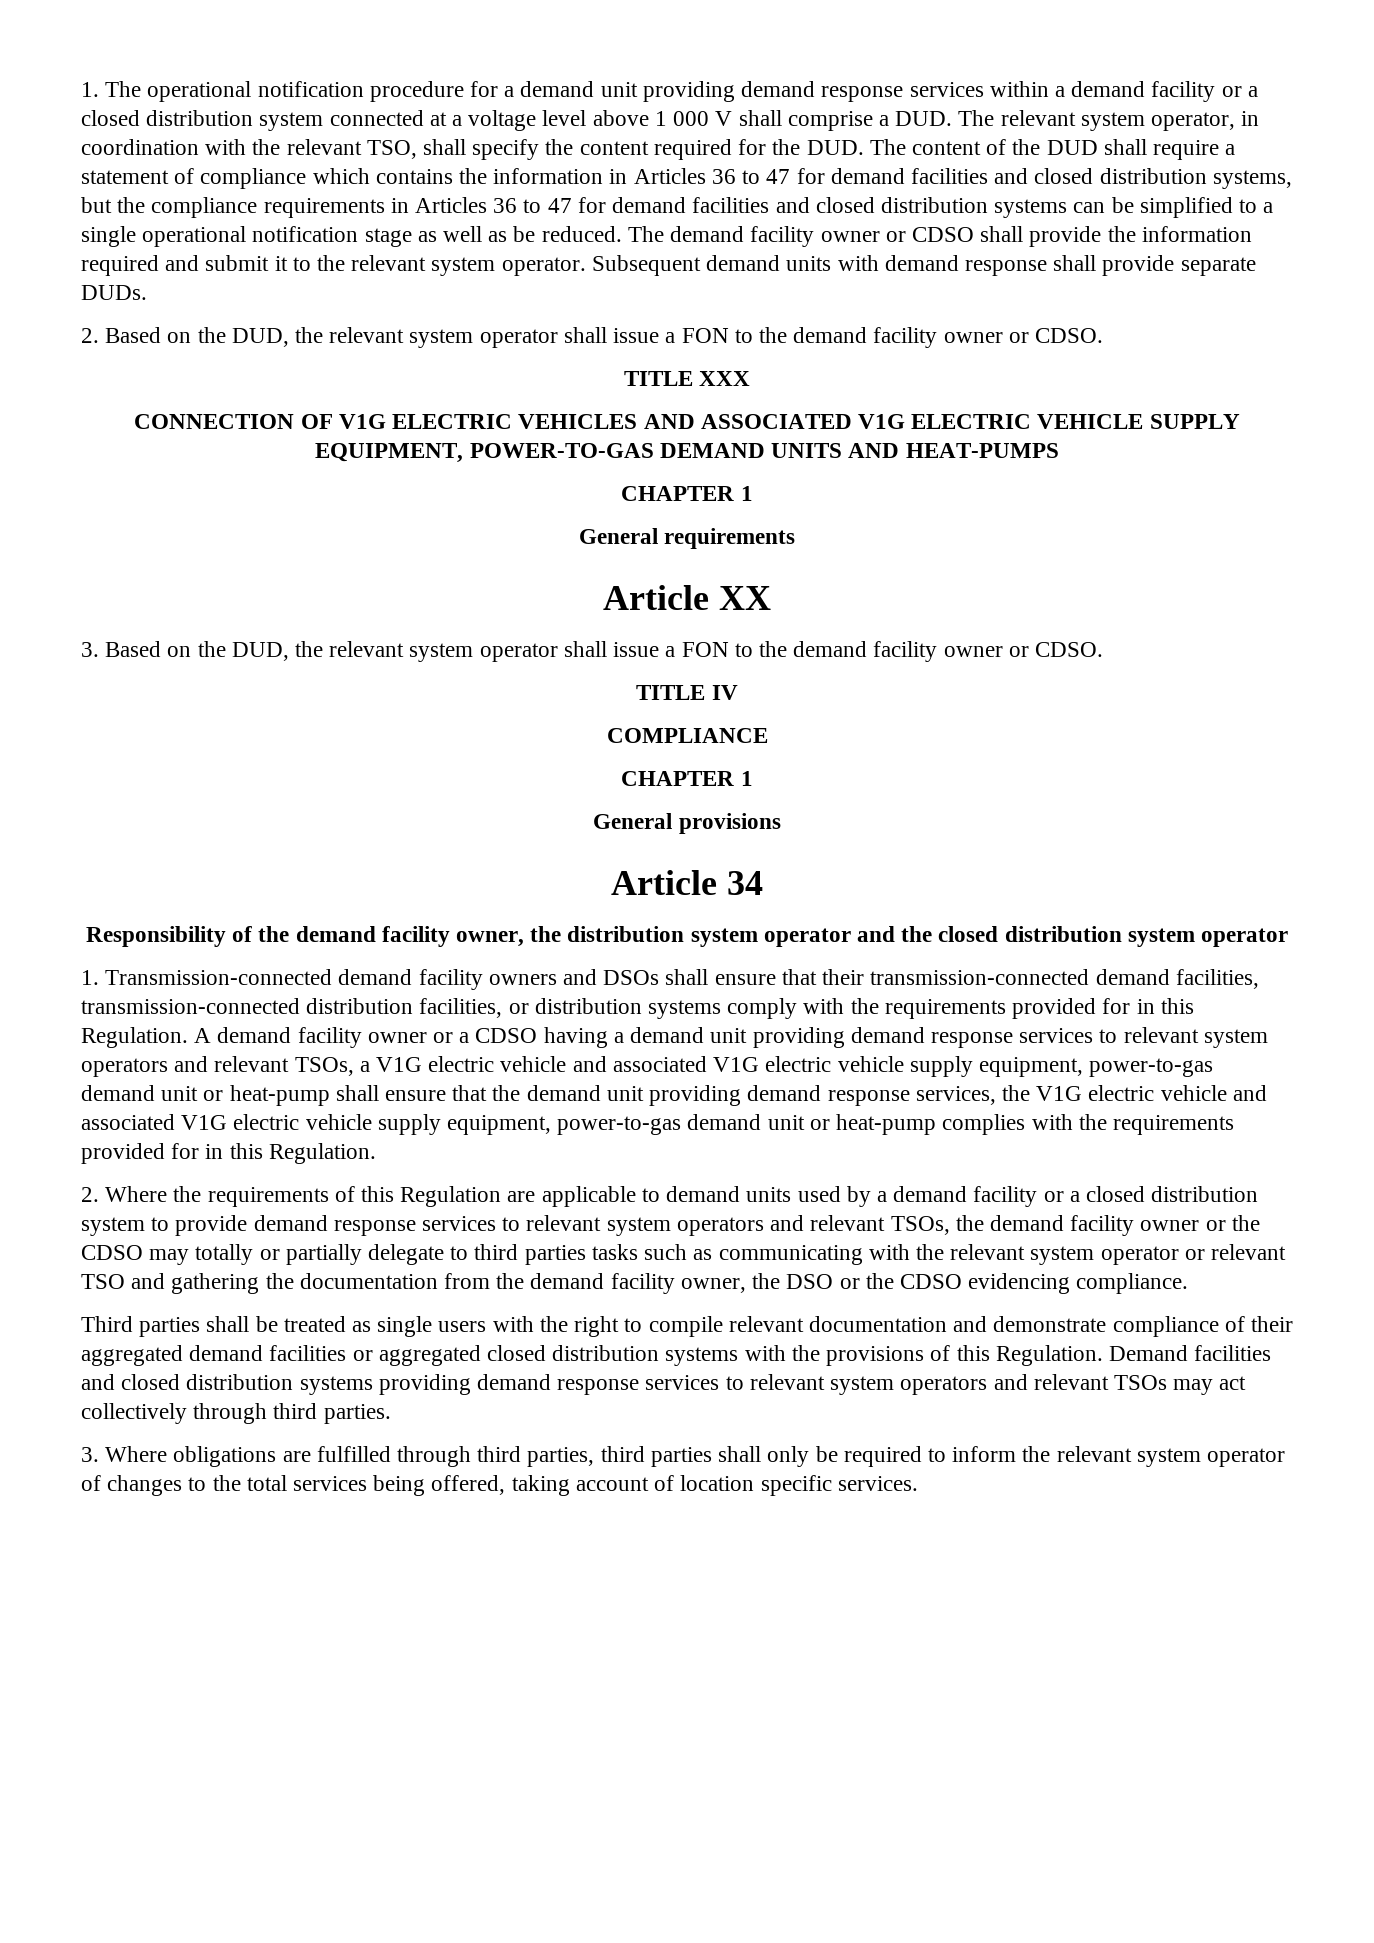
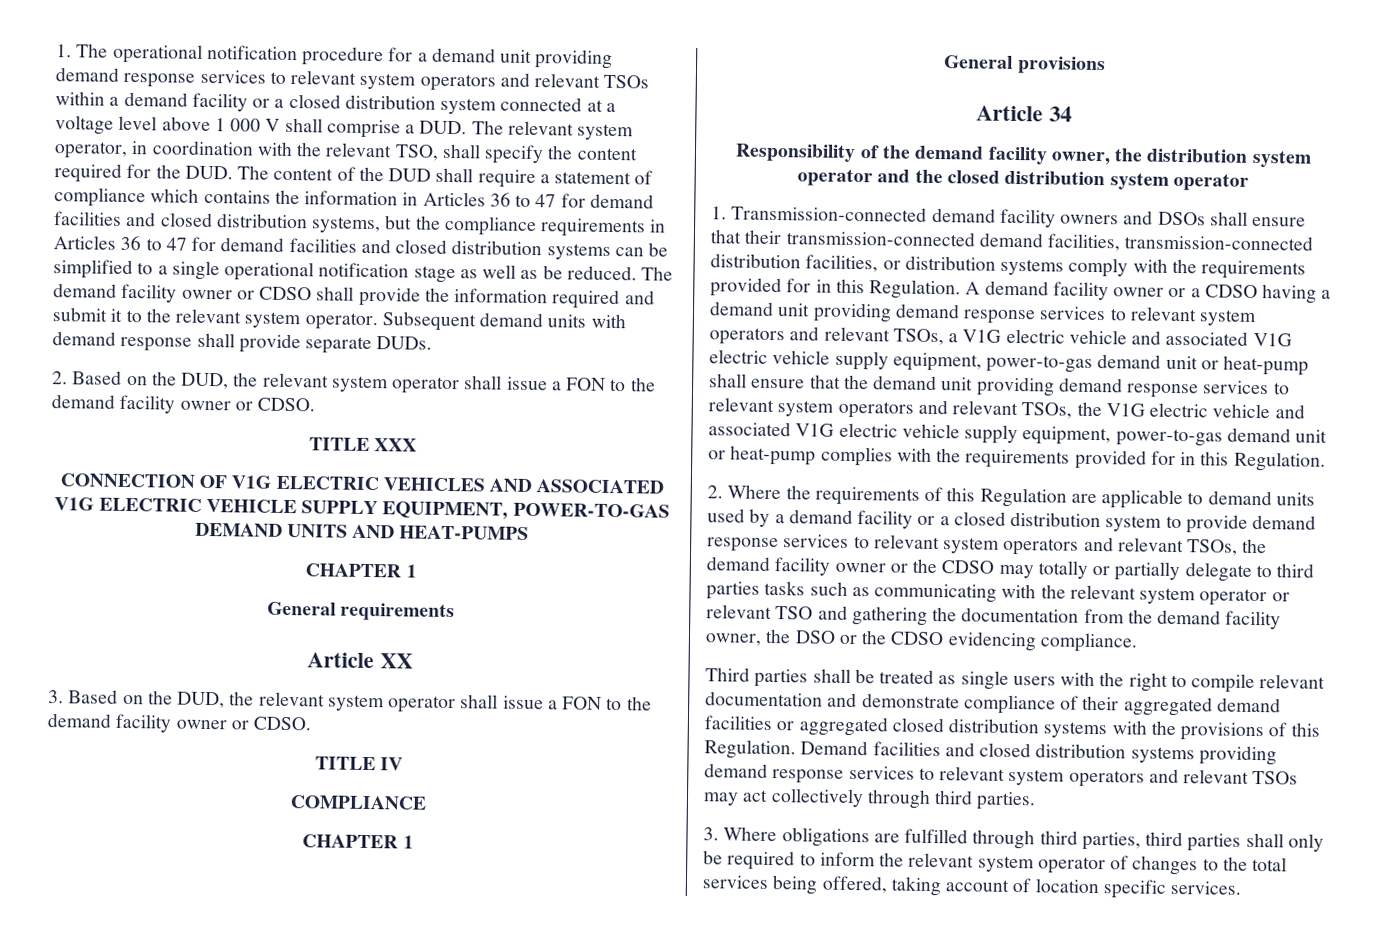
(984, 89) none -> [269,70,650,92] to relevant system operators and relevant TSOs
[915,1086,996,1105] services, -> [1203,380,1290,395] [708,397,1073,419] services to relevant system operators and relevant TSOs,

